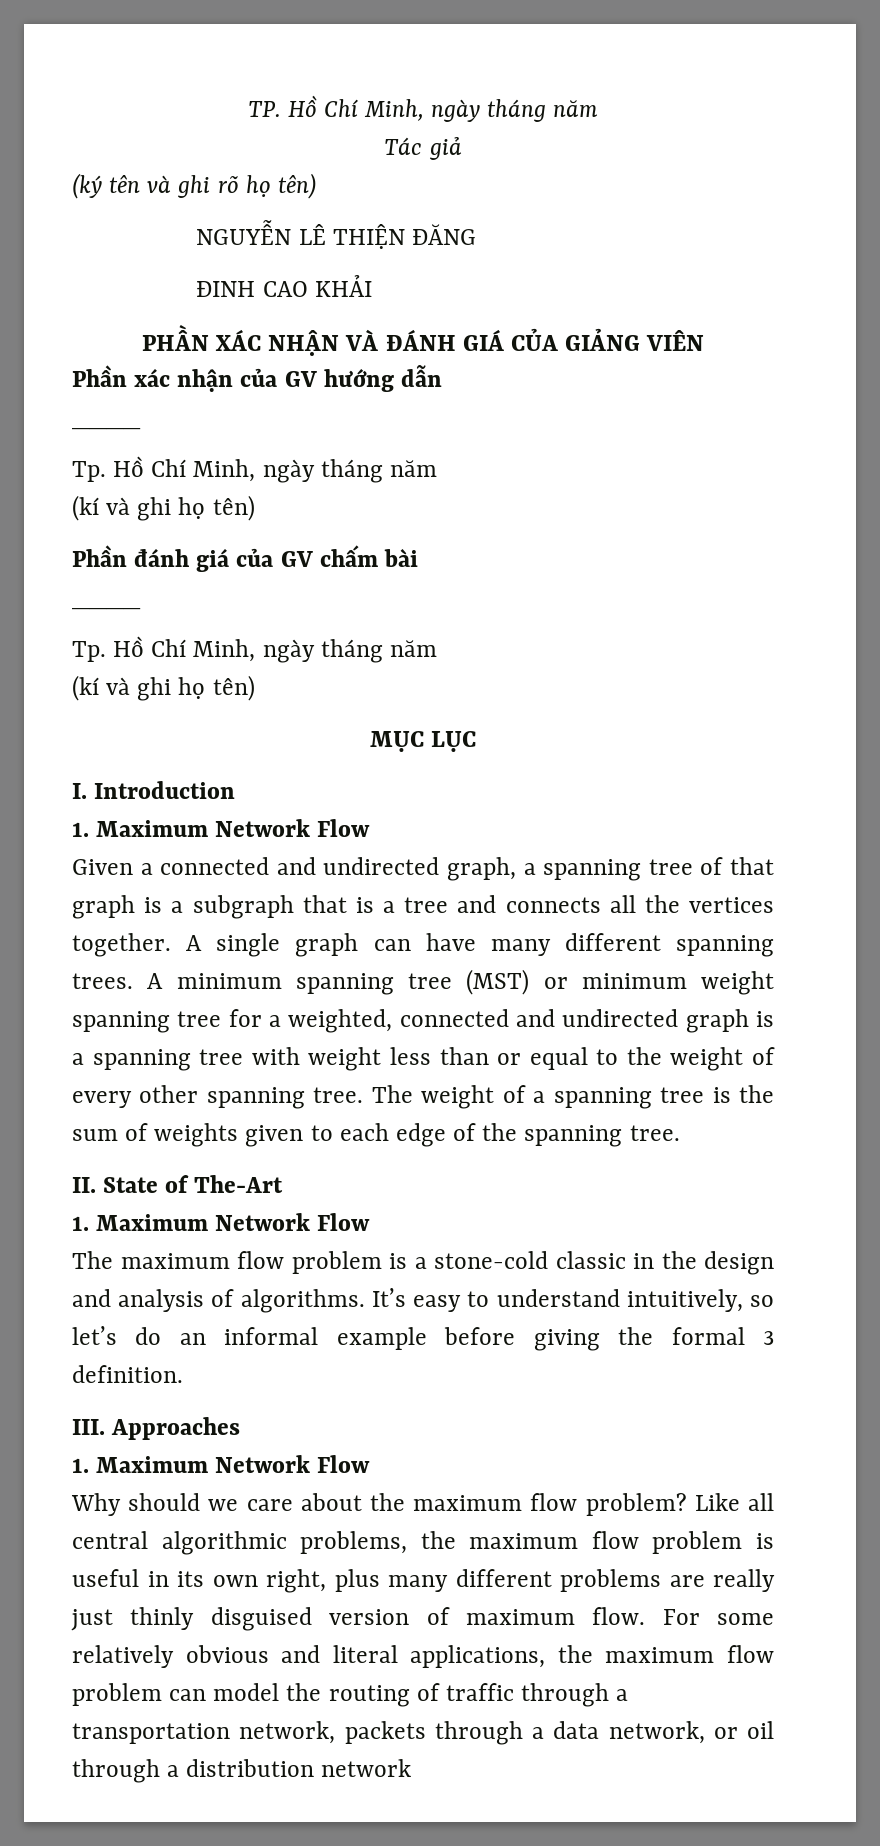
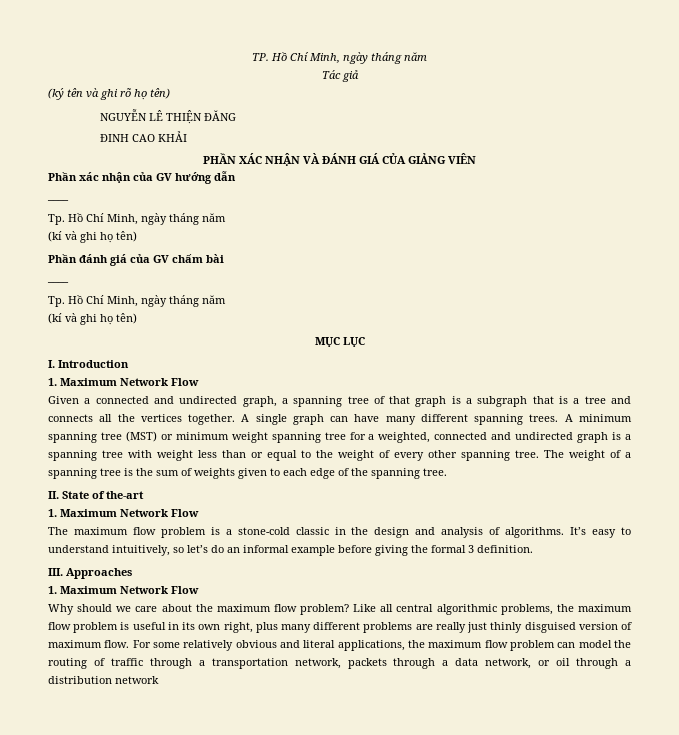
[194,1175,284,1193] The-Art -> [106,491,144,499] the-art

